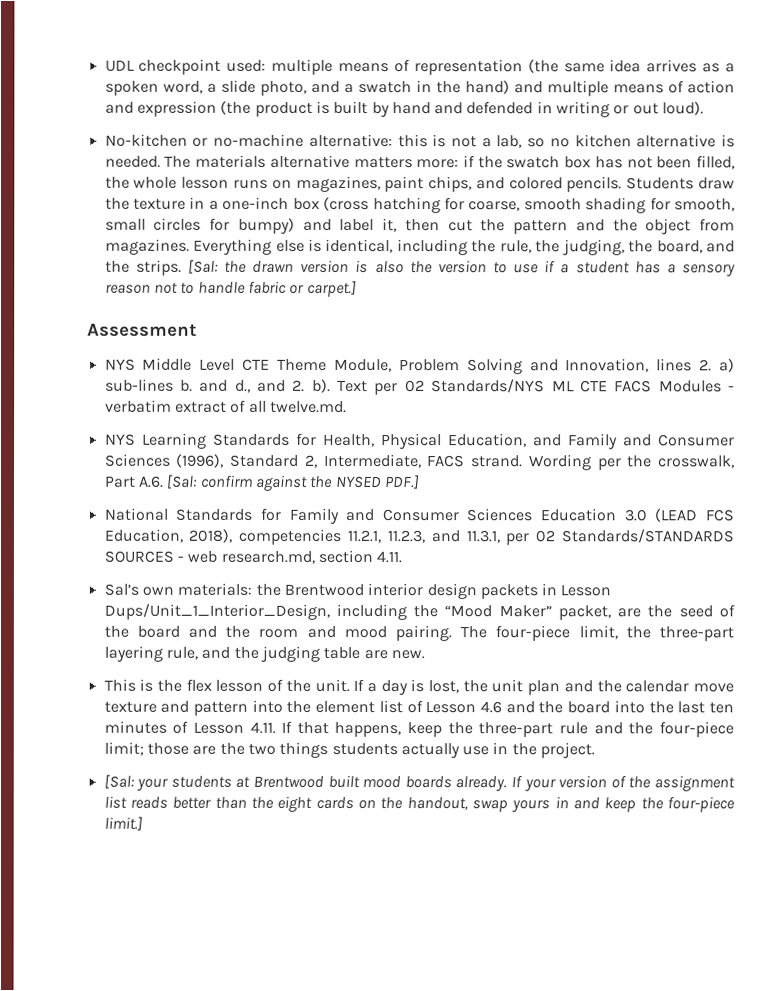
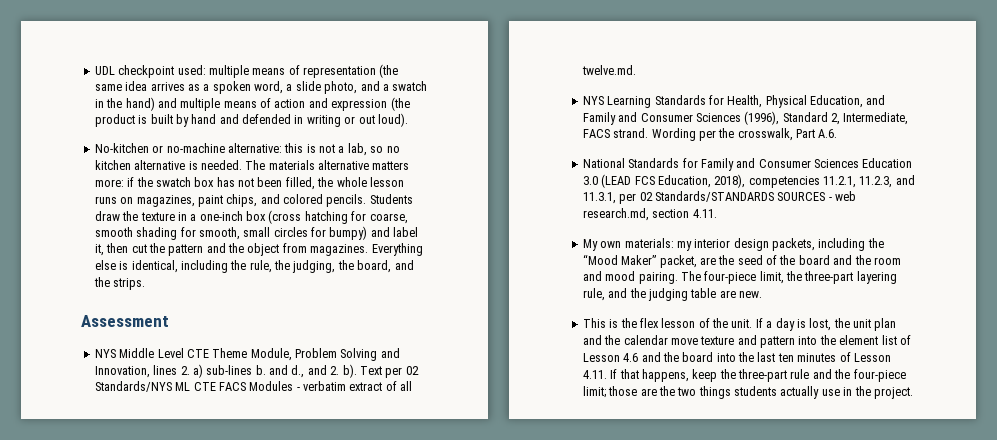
[187,259,736,277] [104,280,357,297] [Sal: the drawn version is also the version to use if a student has a sensory reason not to handle fabric or carpet.] -> (146, 284) none
[167,474,420,491] [Sal: confirm against the NYSED PDF.] -> (838, 133) none
[103,583,139,596] Sal’s -> [582,239,598,251] My
[255,582,612,600] [103,603,330,620] the Brentwood interior design packets in Lesson Dups/Unit_1_Interior_Design, -> [676,238,815,251] my interior design packets,
[103,774,736,792] [103,795,735,813] [103,816,143,831] // [Sal: your students at Brentwood built mood boards already. If your version of the assignment list reads better than the eight cards on the handout, swap yours in and keep the four-piece limit.] -> (913, 393) none

